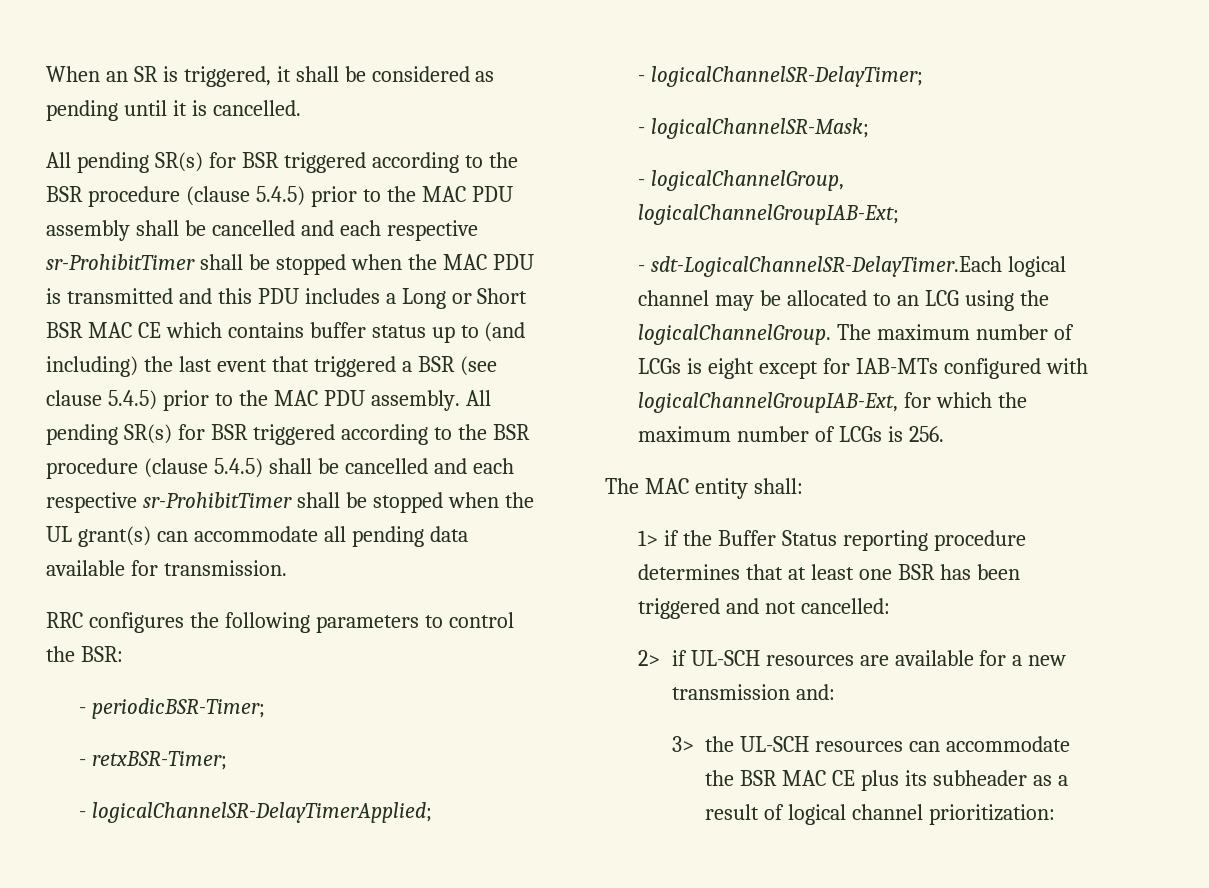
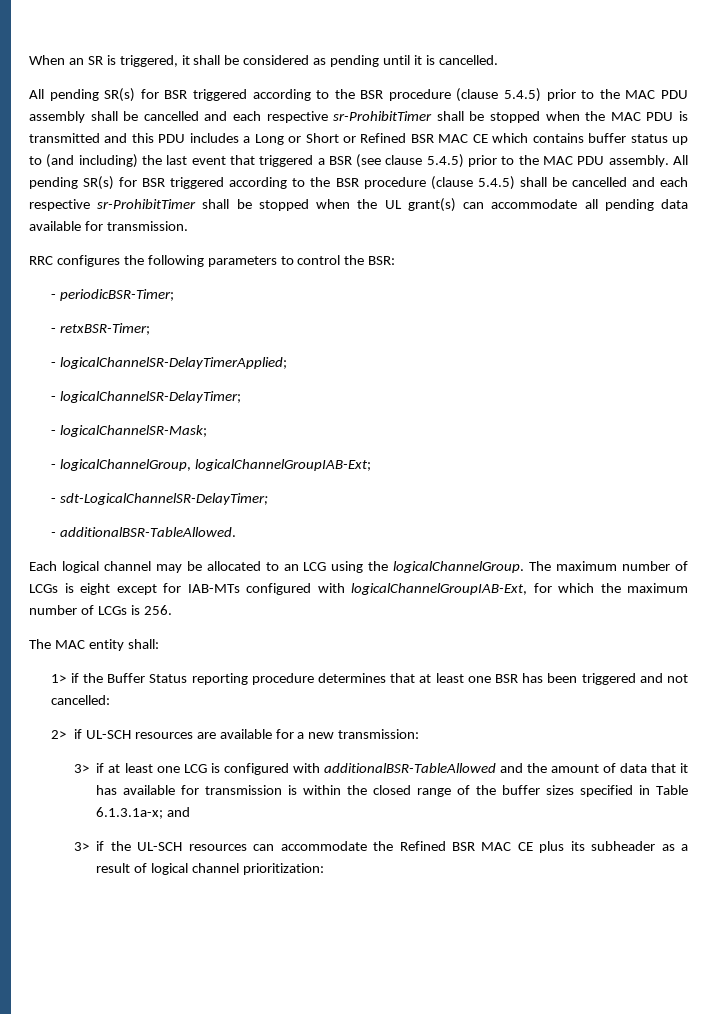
(528, 296) none -> [343,133,407,143] or Refined
[651,256,1003,277] sdt-LogicalChannelSR-DelayTimer.Each -> [60,493,269,505] [51,527,237,537] [29,561,57,571] sdt-LogicalChannelSR-DelayTimer; // - additionalBSR-TableAllowed. // Each
[671,684,835,700] [671,736,694,752] transmission and: // 3> -> [338,729,420,739] [73,763,688,775] [96,785,689,797] [96,807,191,819] [73,841,105,851] transmission: // 3> if at least one LCG is configured with additionalBSR-TableAllowed and the amount of data that it has available for transmission is within the closed range of the buffer sizes specified in Table 6.1.3.1a-x; and // 3> if
(735, 778) none -> [399,841,446,851] Refined

